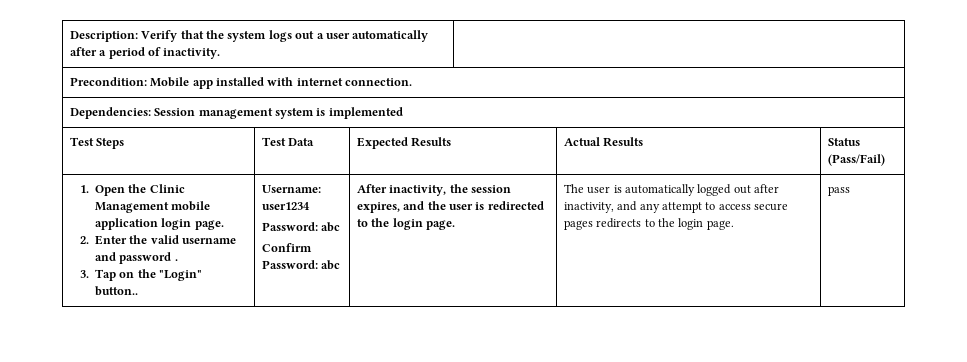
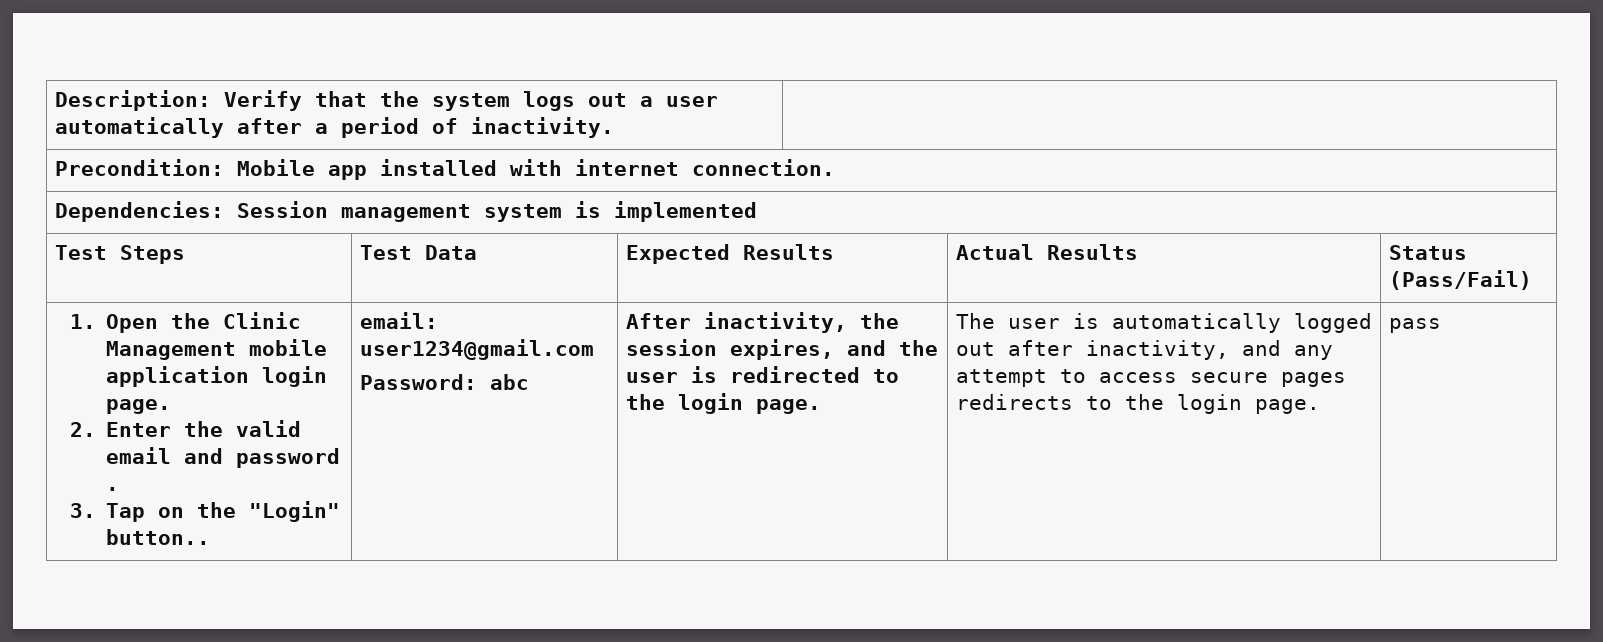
[181,238,236,244] username -> [106,447,172,464] email
[261,185,321,193] [261,202,310,210] [261,222,341,232] [261,243,312,252] [261,260,341,270] Username: user1234 // Password: abc // Confirm Password: abc -> [359,312,438,329] [359,339,594,360] [359,374,529,390] email: user1234@gmail.com // Password: abc

